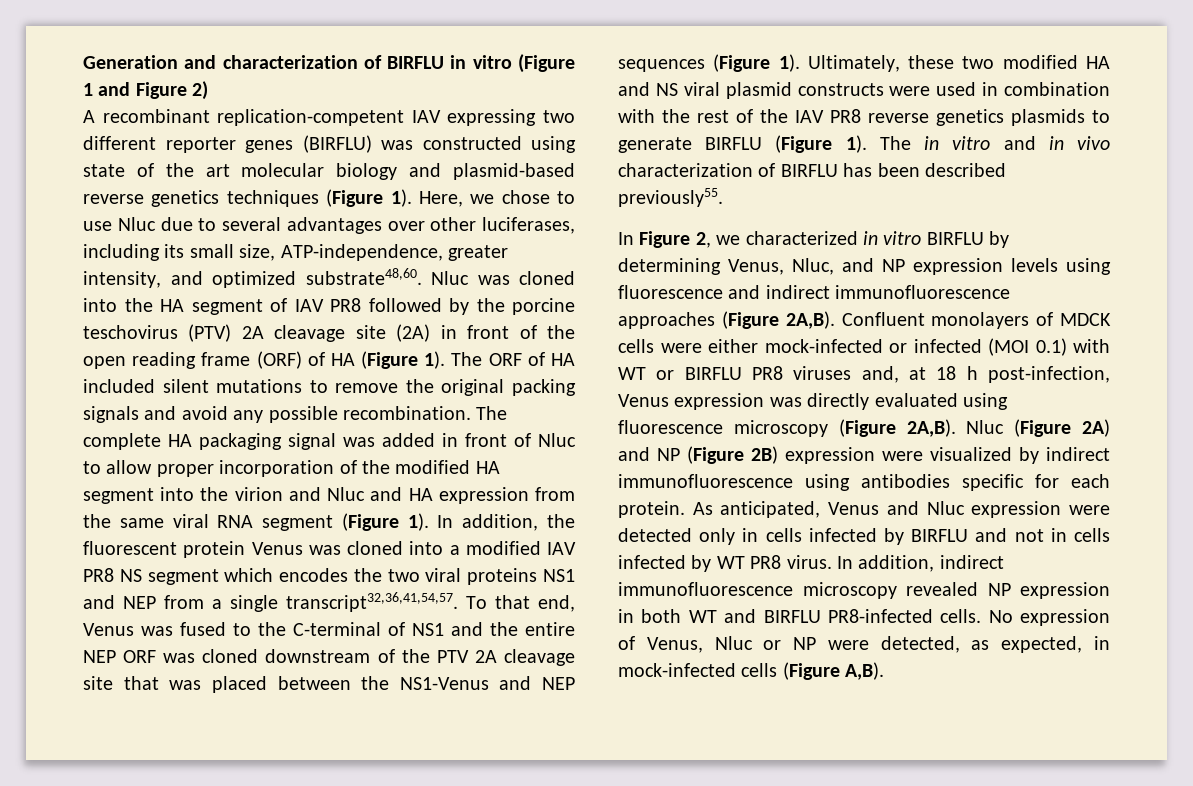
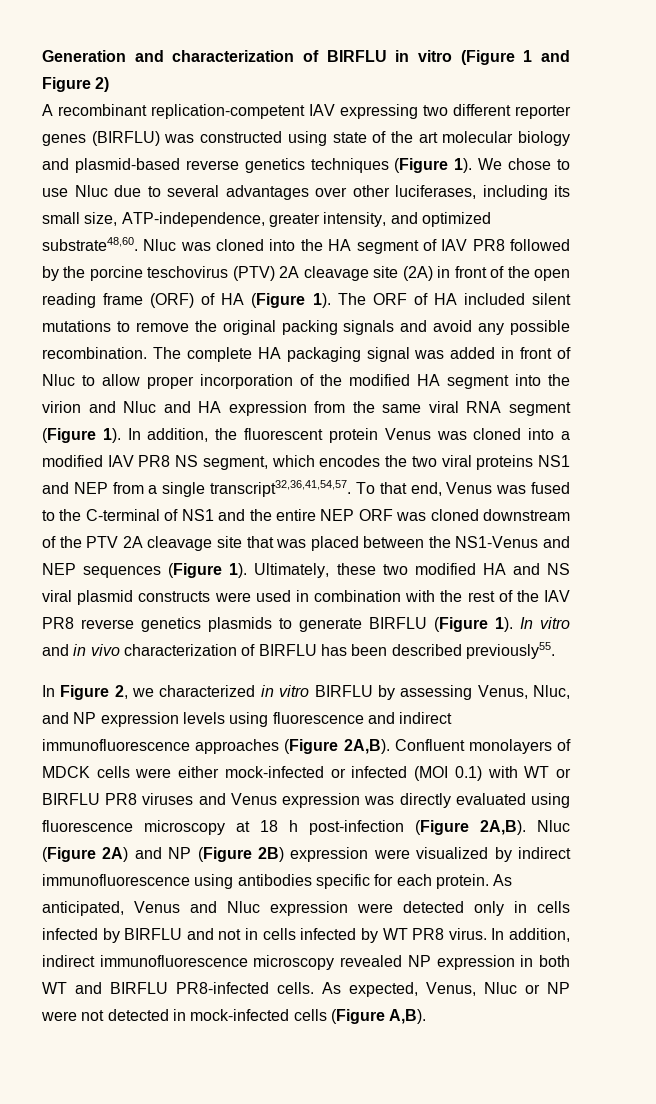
[418,191,495,207] Here, we -> [478,158,503,170] We
[147,569,219,585] segment -> [202,456,268,470] segment,
[879,136,940,150] The in -> [520,617,533,629] In
[618,258,721,275] determining -> [400,685,473,700] assessing
[861,366,1110,383] and, at 18 h post-infection, -> [198,793,226,805] and
(828, 428) none -> [236,820,404,835] at 18 h post-infection
[988,609,1110,626] [618,636,635,650] No expression of -> [322,982,418,997] As expected,
[880,636,1083,653] detected, as expected, -> [81,1009,169,1021] not detected

